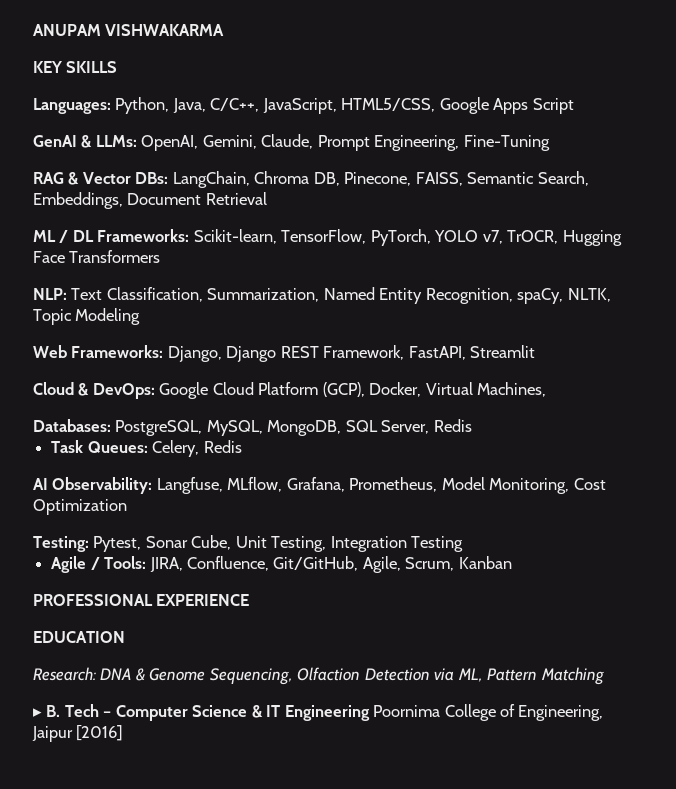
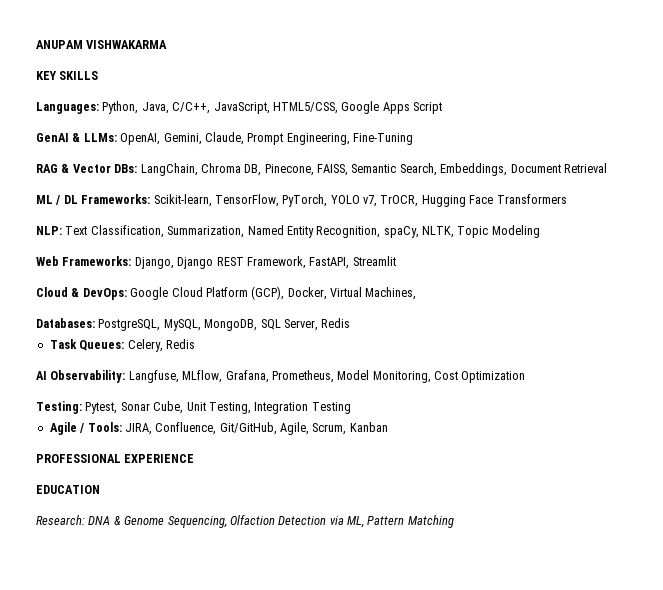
[33,704,604,721] [32,725,124,742] // ▸ B. Tech – Computer Science & IT Engineering Poornima College of Engineering, Jaipur [2016] -> (454, 521) none

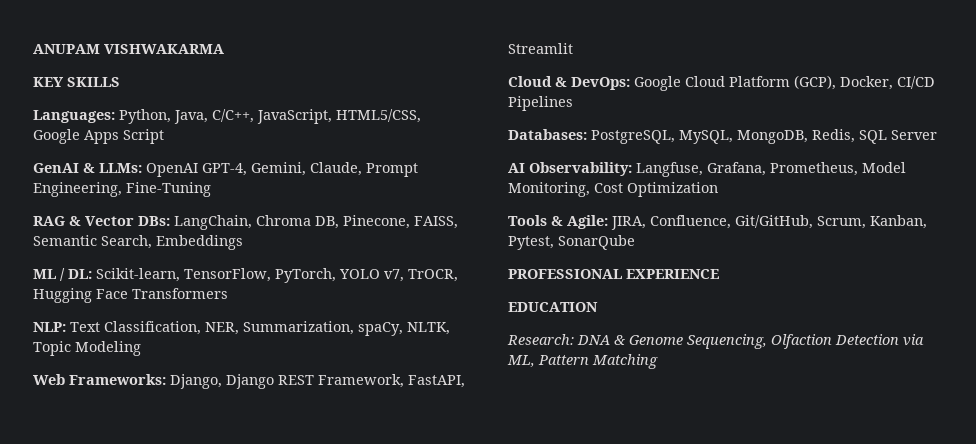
[120,133,161,145] OpenAI, -> [146,163,247,177] OpenAI GPT-4,
[440,163,607,176] Embeddings, Document Retrieval -> [156,235,243,250] Embeddings
[63,194,151,204] DL Frameworks: -> [68,269,92,279] DL:
[167,225,381,238] Summarization, Named Entity Recognition, -> [205,321,354,335] NER, Summarization,
[330,287,417,300] Virtual Machines, -> [897,76,935,89] [508,96,573,111] CI/CD Pipelines
[260,318,351,331] [49,339,195,352] SQL Server, Redis // Task Queues: Celery, Redis -> [812,129,937,144] Redis, SQL Server
[182,370,223,383] MLflow, -> (703, 169) none
[36,401,351,414] [49,422,388,435] Testing: Pytest, Sonar Cube, Unit Testing, Integration Testing // Agile / Tools: JIRA, Confluence, Git/GitHub, Agile, Scrum, Kanban -> [508,215,927,230] [508,235,635,250] Tools & Agile: JIRA, Confluence, Git/GitHub, Scrum, Kanban, Pytest, SonarQube

